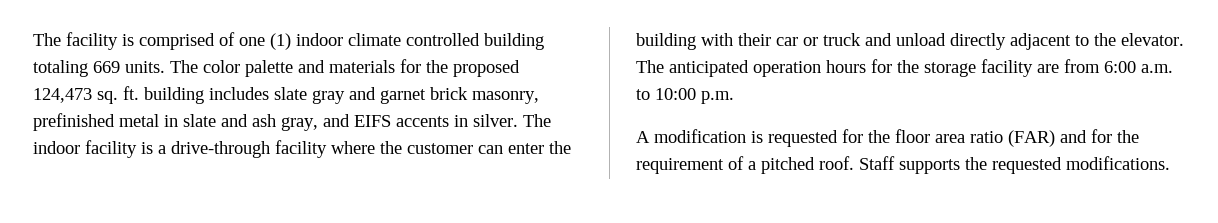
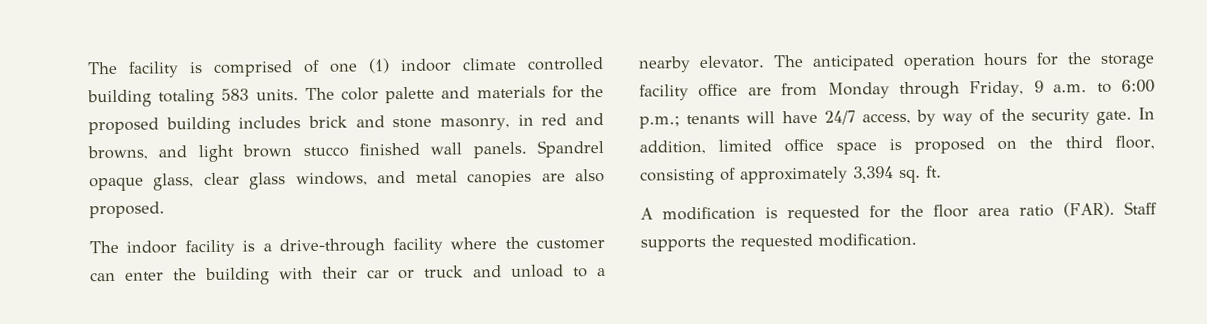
[93,61,120,73] 669 -> [221,88,250,101] 583
[33,86,539,104] [33,113,518,131] 124,473 sq. ft. building includes slate gray and garnet brick masonry, prefinished metal in slate and ash gray, and EIFS accents in silver. -> [165,112,604,135] [87,139,604,163] [89,168,606,192] [89,201,165,219] building includes brick and stone masonry, in red and browns, and light brown stucco finished wall panels. Spandrel opaque glass, clear glass windows, and metal canopies are also proposed. //
[950,33,1116,50] directly adjacent to the -> [573,267,607,278] [638,56,691,73] to a nearby
(1033, 68) none -> [698,83,739,98] office
[1104,61,1173,73] [636,88,734,104] 6:00 a.m. to 10:00 p.m. -> [827,79,1155,100] [639,107,1155,129] [639,135,1155,155] [640,165,942,186] Monday through Friday, 9 a.m. to 6:00 p.m.; tenants will have 24/7 access, by way of the security gate. In addition, limited office space is proposed on the third floor, consisting of approximately 3,394 sq. ft.
[1008,129,1139,147] [636,156,854,174] (FAR) and for the requirement of a pitched roof. -> [1063,201,1116,218] (FAR).
[1066,156,1170,170] modifications. -> [818,232,917,247] modification.

